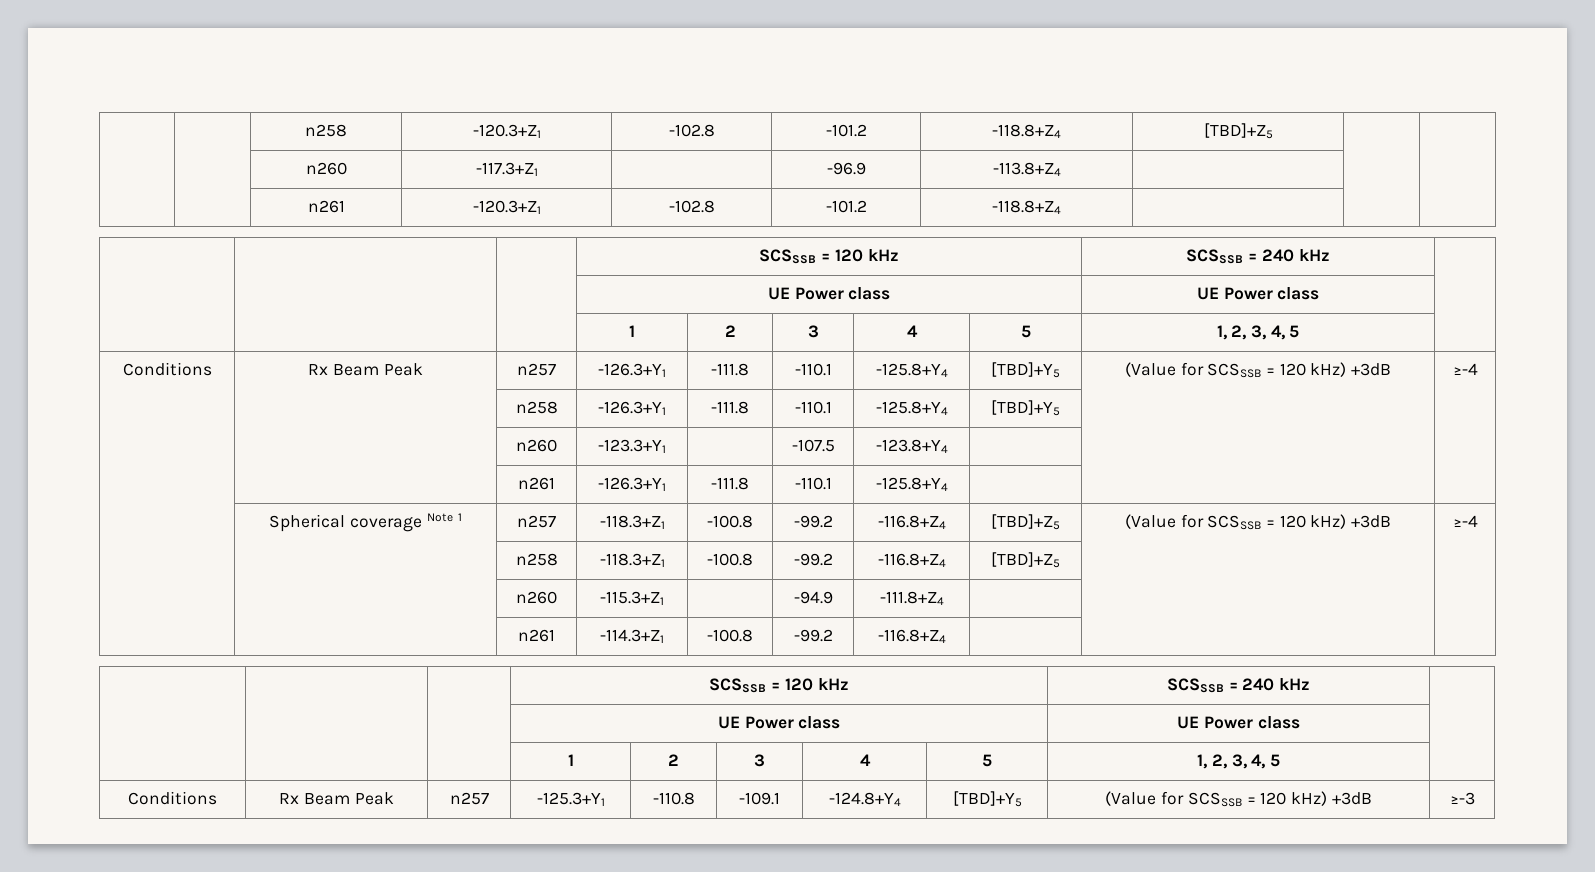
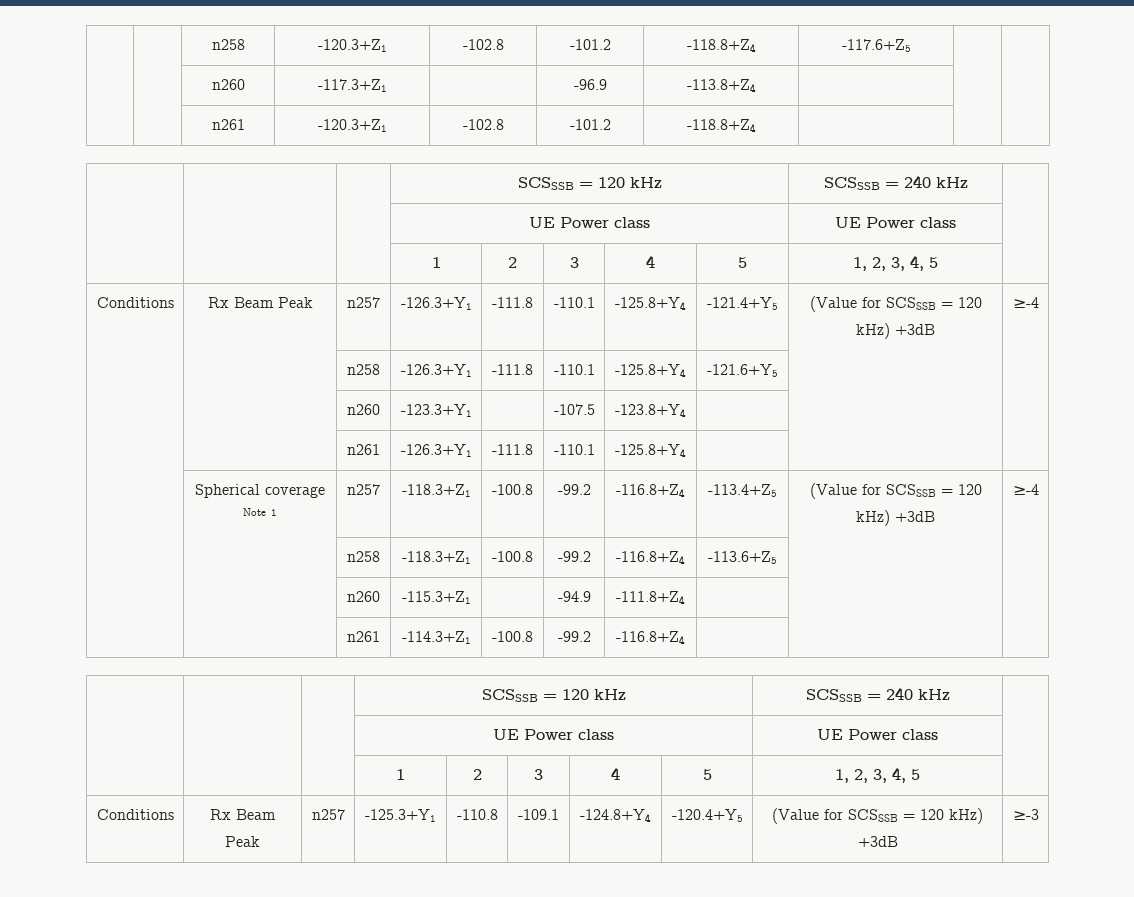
[1203,123,1273,139] [TBD]+Z5 -> [841,39,911,52] -117.6+Z5
[991,362,1060,378] [TBD]+Y5 -> [707,297,778,310] -121.4+Y5
[991,400,1060,416] [TBD]+Y5 -> [707,364,778,377] -121.6+Y5
[991,514,1060,530] [TBD]+Z5 -> [708,484,777,497] -113.4+Z5
[991,552,1060,568] [TBD]+Z5 -> [708,551,777,564] -113.6+Z5
[952,791,1022,807] [TBD]+Y5 -> [671,809,743,822] -120.4+Y5

